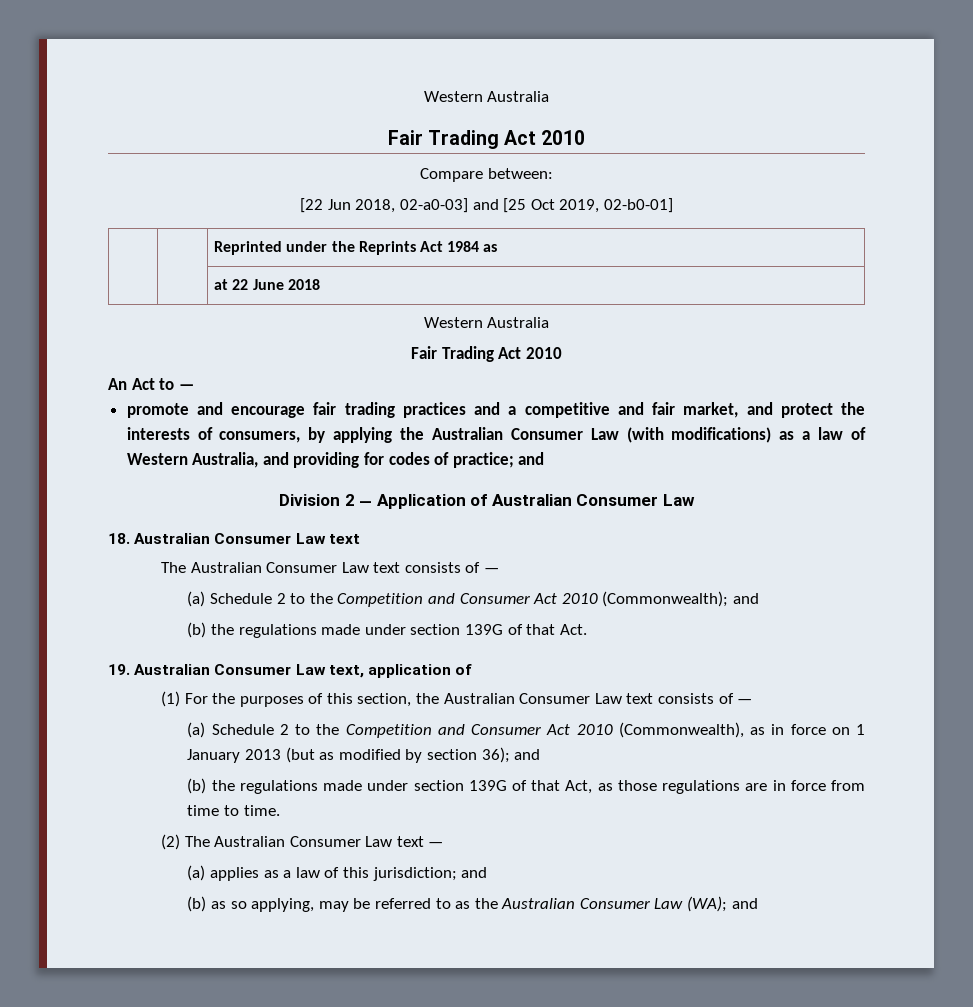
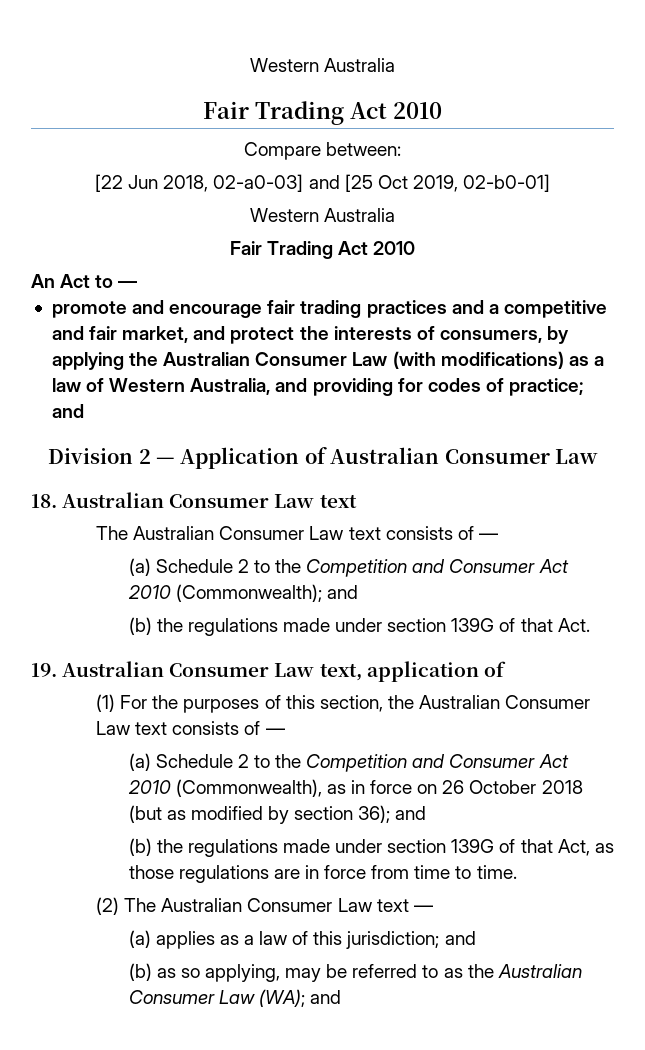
[214,241,498,255] [214,279,320,290] // | | Reprinted under the Reprints Act 1984 as // | | at 22 June 2018 -> (551, 183) none
[855,724,865,735] [187,749,281,763] 1 January 2013 -> [442,780,583,794] 26 October 2018

